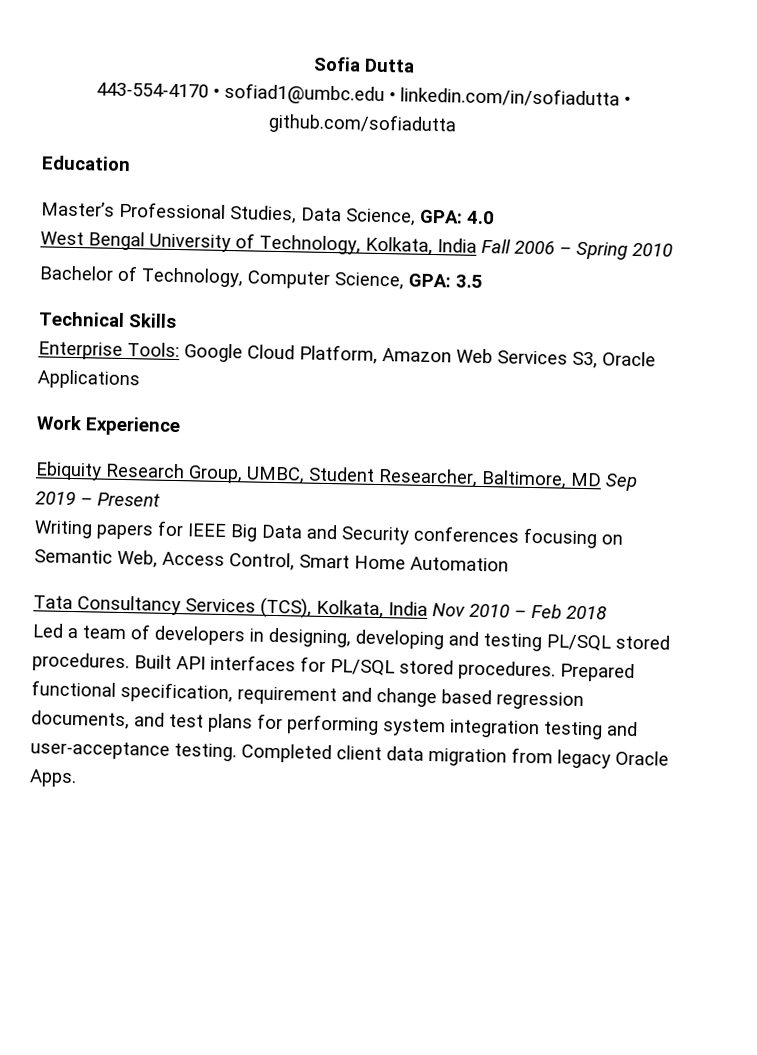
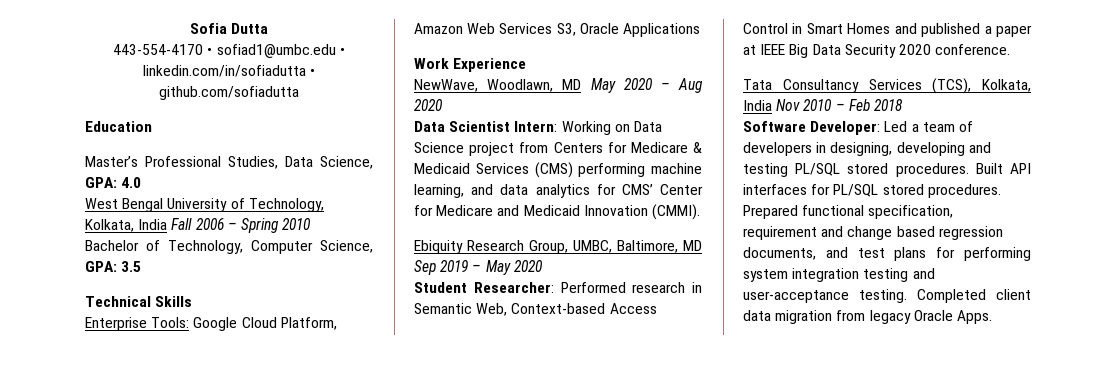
(181, 426) none -> [414,78,703,93] [414,99,442,111] [414,121,662,135] [414,142,702,156] [414,162,702,178] [414,184,703,198] [414,204,700,220] // NewWave, Woodlawn, MD May 2020 – Aug 2020 // Data Scientist Intern: Working on Data Science project from Centers for Medicare & Medicaid Services (CMS) performing machine learning, and data analytics for CMS’ Center for Medicare and Medicaid Innovation (CMMI).
[308,466,478,487] Student Researcher, -> (612, 246) none
[97,492,160,507] [34,520,623,549] [34,549,509,572] Present // Writing papers for IEEE Big Data and Security conferences focusing on Semantic Web, Access Control, Smart Home Automation -> [485,260,542,275] [414,282,702,293] [414,303,657,316] [743,23,1032,37] [743,44,1011,58] May 2020 // Student Researcher: Performed research in Semantic Web, Context-based Access Control in Smart Homes and published a paper at IEEE Big Data Security 2020 conference.
(607, 612) none -> [743,121,881,135] Software Developer:

